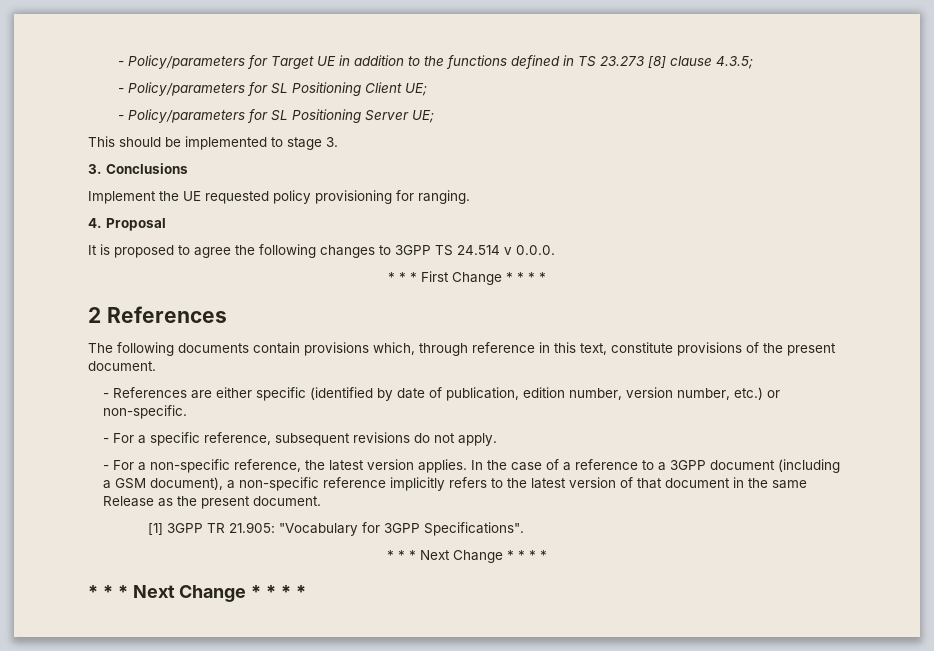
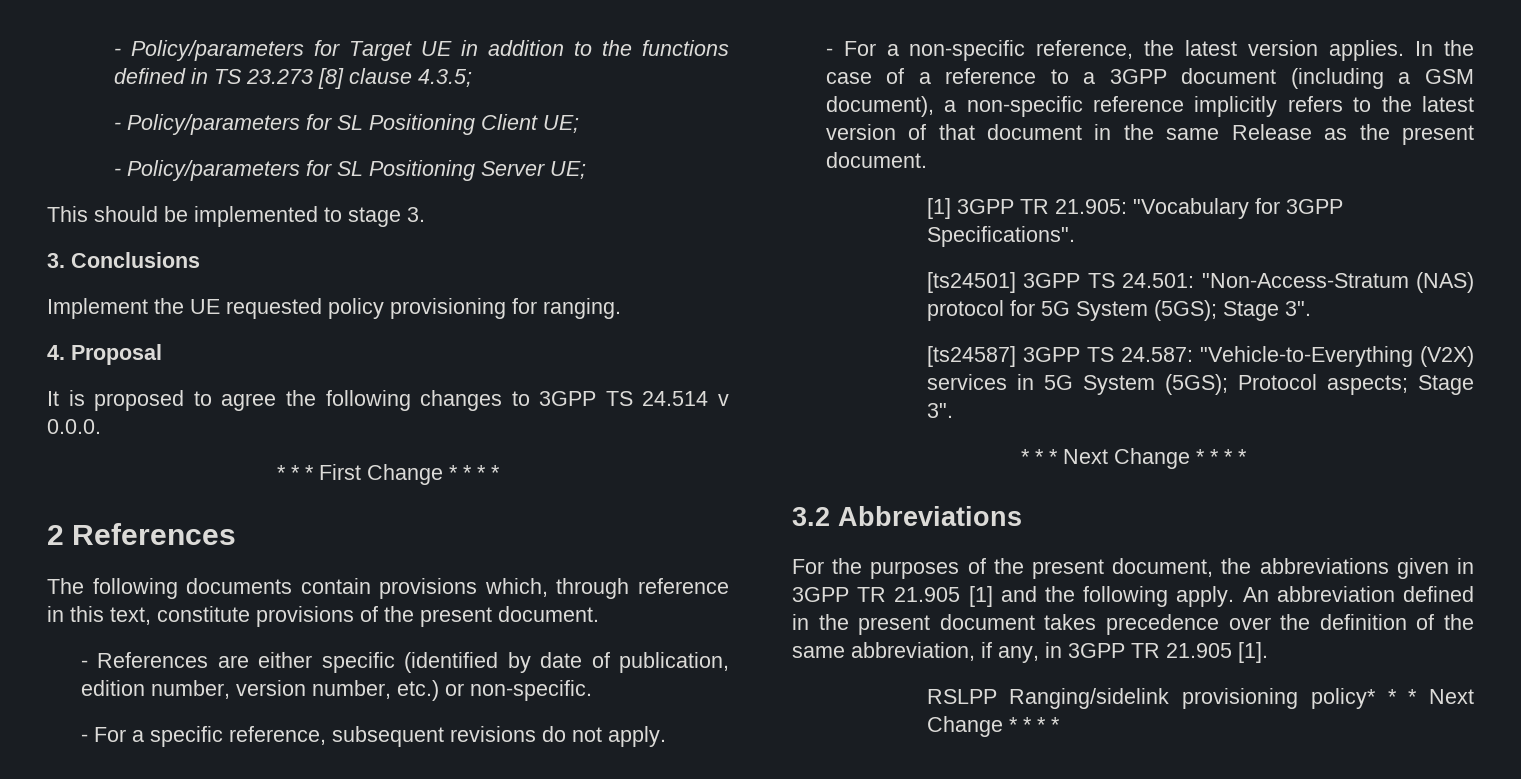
(525, 529) none -> [926,272,1474,293] [926,300,1311,321] [926,346,1474,367] [926,374,1474,395] [926,403,953,418] // [ts24501] 3GPP TS 24.501: "Non-Access-Stratum (NAS) protocol for 5G System (5GS); Stage 3". // [ts24587] 3GPP TS 24.587: "Vehicle-to-Everything (V2X) services in 5G System (5GS); Protocol aspects; Stage 3".
[88,585,98,598] * -> [792,506,1022,526] [792,558,1474,579] [792,586,1474,607] [792,614,1474,635] [792,642,1268,663] [926,688,1376,709] 3.2 Abbreviations // For the purposes of the present document, the abbreviations given in 3GPP TR 21.905 [1] and the following apply. An abbreviation defined in the present document takes precedence over the definition of the same abbreviation, if any, in 3GPP TR 21.905 [1]. // RSLPP Ranging/sidelink provisioning policy*

